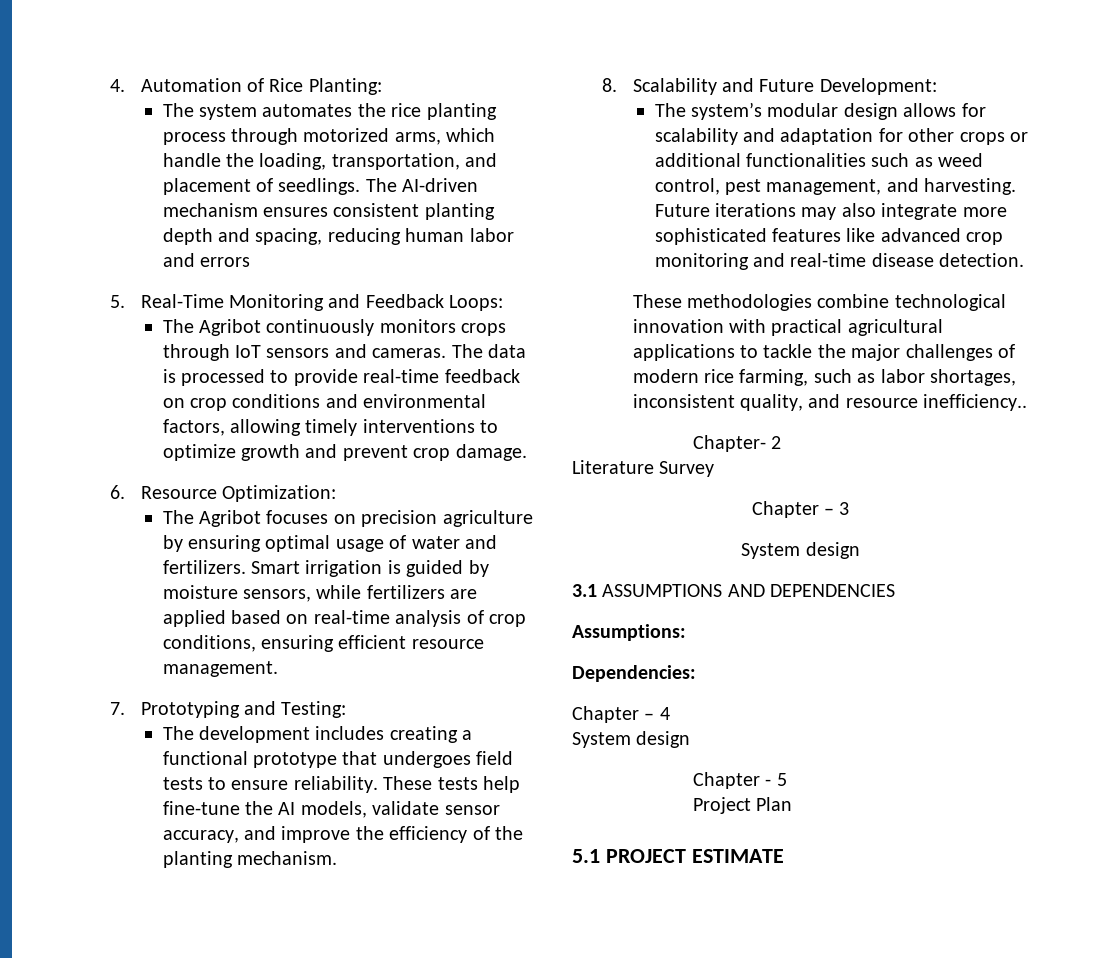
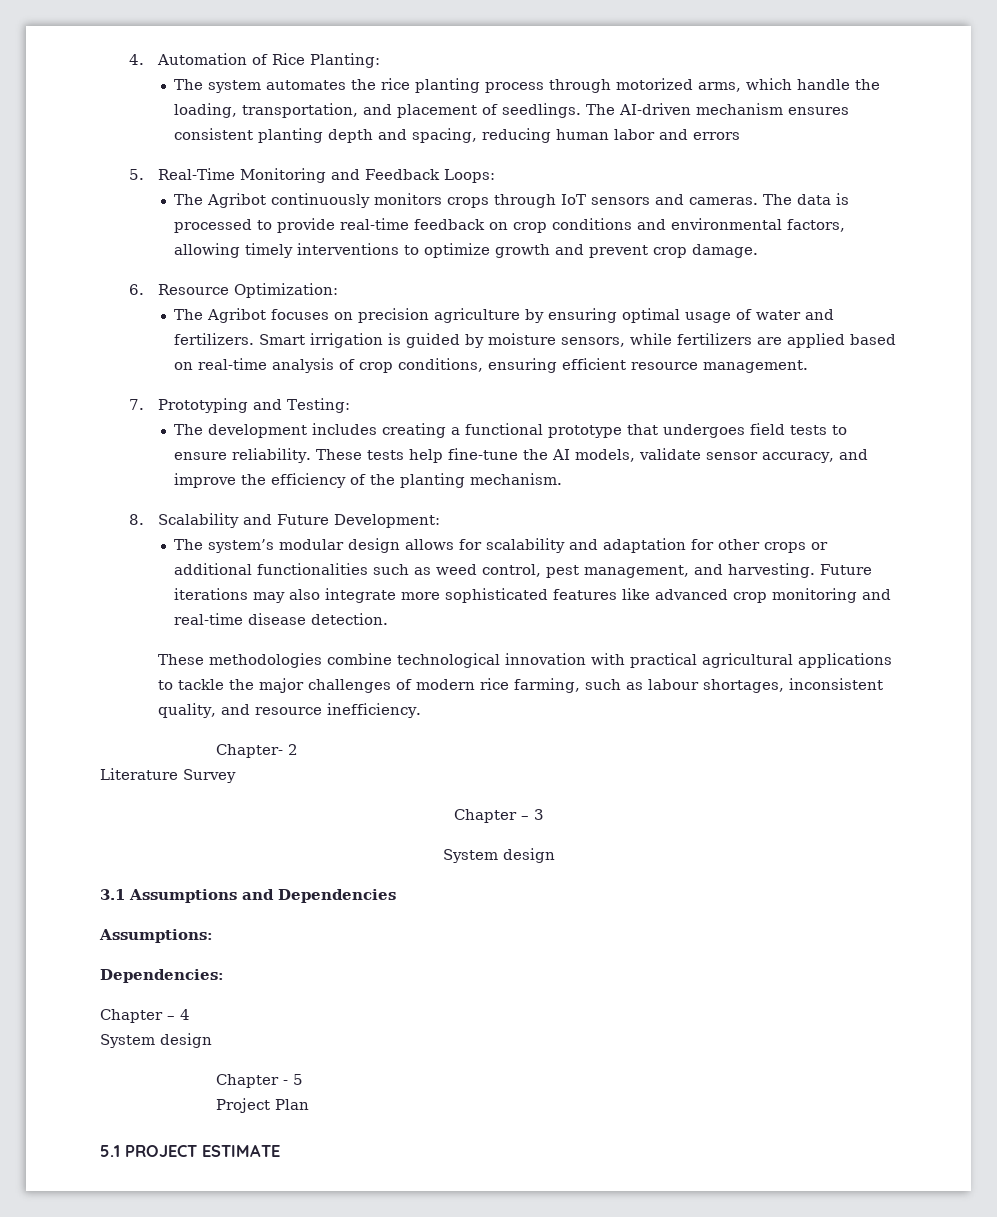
[880,369,925,383] labor -> [647,679,699,690] labour
[923,394,1028,411] inefficiency.. -> [326,703,421,718] inefficiency.
[602,584,896,597] ASSUMPTIONS AND DEPENDENCIES -> [129,889,396,903] Assumptions and Dependencies

